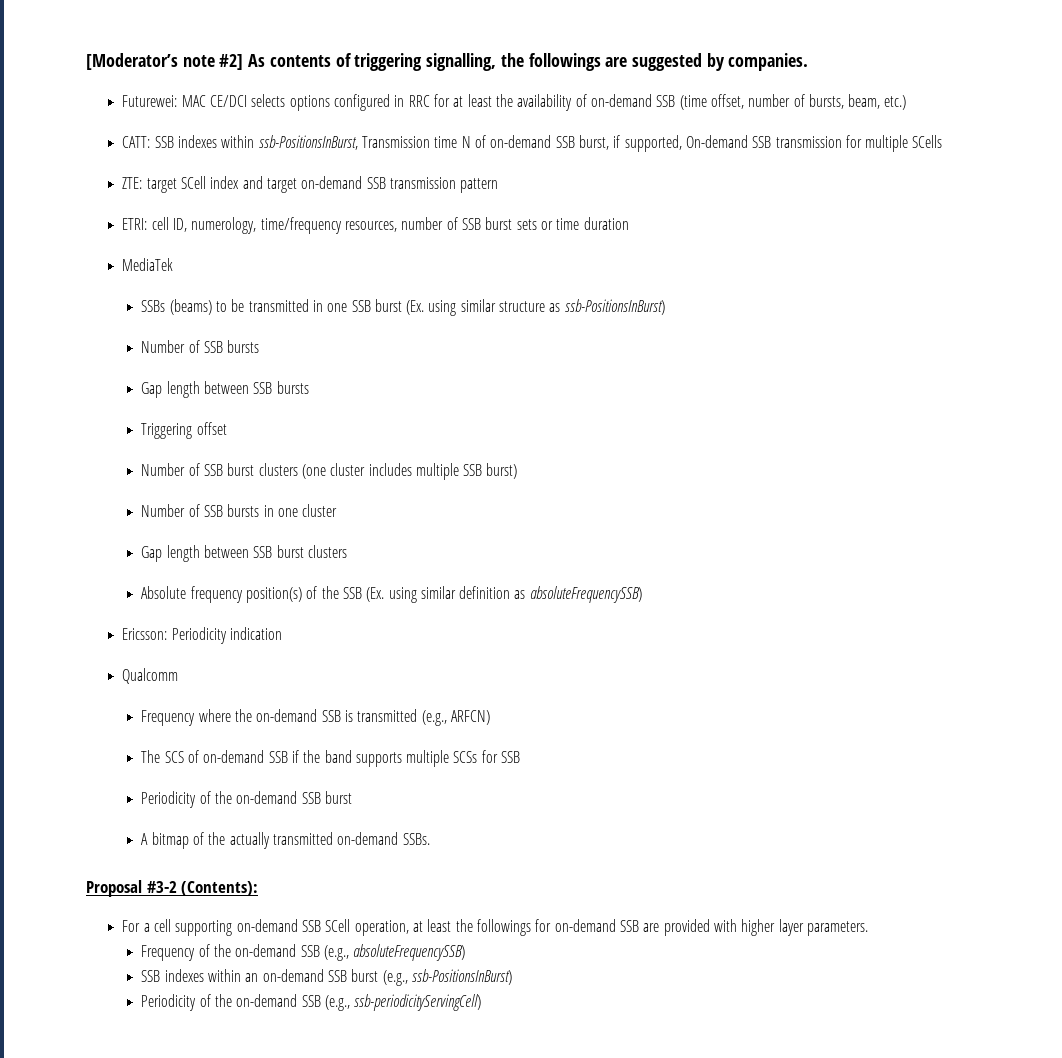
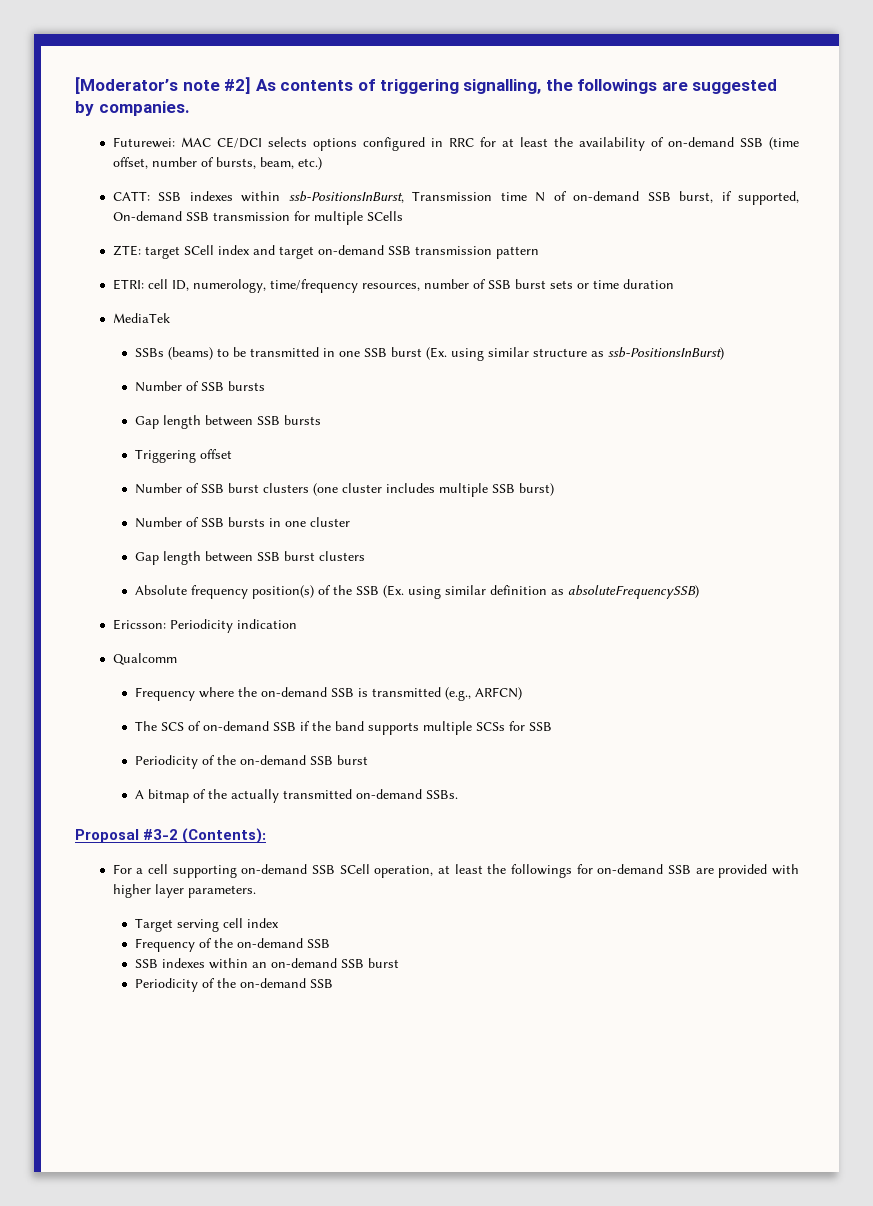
(868, 928) none -> [134,918,279,932] // Target serving cell index
[323,944,466,961] (e.g., absoluteFrequencySSB) -> (330, 943) none
[382,969,512,986] [141,994,482,1011] (e.g., ssb-PositionsInBurst) // Periodicity of the on-demand SSB (e.g., ssb-periodicityServingCell) -> [134,978,333,992] // Periodicity of the on-demand SSB

